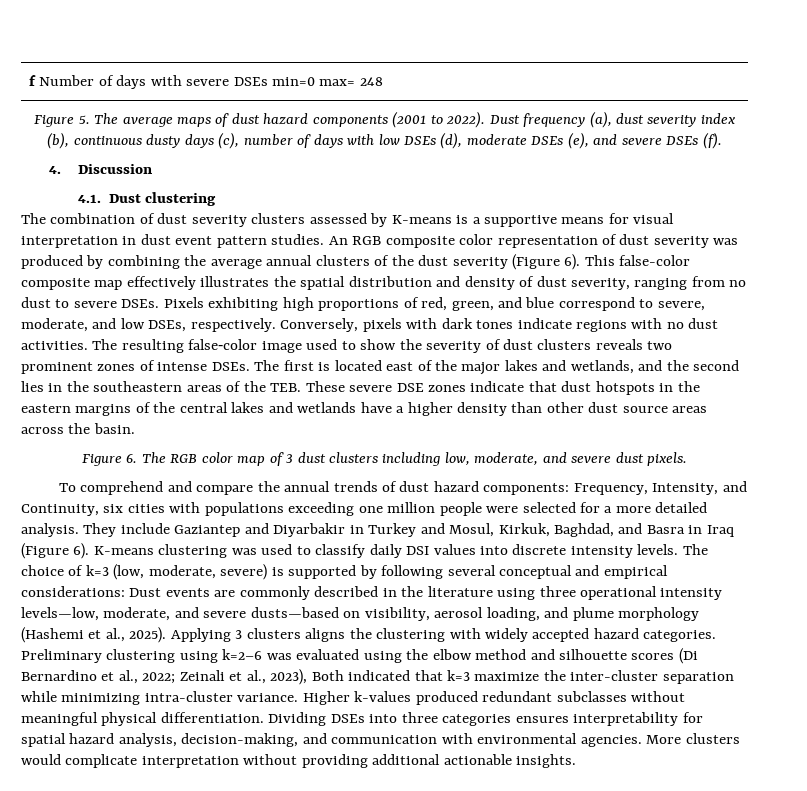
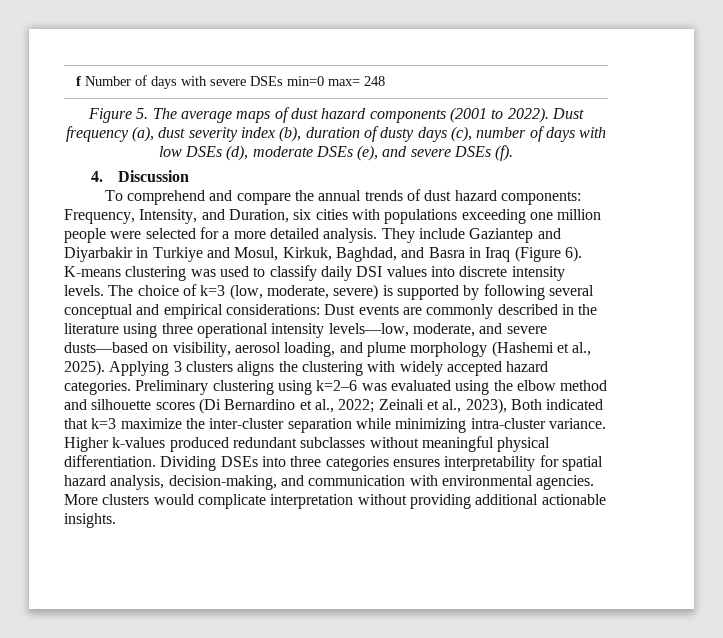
[73,136,142,145] continuous -> [305,126,379,142] duration of
[77,192,217,206] [21,213,675,227] [21,234,739,248] [21,254,691,270] [21,276,747,290] [21,297,705,311] [21,318,719,332] [21,339,673,353] [21,360,740,375] [21,381,700,395] [21,402,708,416] [21,423,135,434] [81,452,688,466] // 4.1. Dust clustering // The combination of dust severity clusters assessed by K-means is a supportive means for visual interpretation in dust event pattern studies. An RGB composite color representation of dust severity was produced by combining the average annual clusters of the dust severity (Figure 6). This false-color composite map effectively illustrates the spatial distribution and density of dust severity, ranging from no dust to severe DSEs. Pixels exhibiting high proportions of red, green, and blue correspond to severe, moderate, and low DSEs, respectively. Conversely, pixels with dark tones indicate regions with no dust activities. The resulting false‑color image used to show the severity of dust clusters reveals two prominent zones of intense DSEs. The first is located east of the major lakes and wetlands, and the second lies in the southeastern areas of the TEB. These severe DSE zones indicate that dust hotspots in the eastern margins of the central lakes and wetlands have a higher density than other dust source areas across the basin. // Figure 6. The RGB color map of 3 dust clusters including low, moderate, and severe dust pixels. -> (190, 176) none
[21,504,99,516] Continuity, -> [228,209,289,223] Duration,
[368,523,417,537] Turkey -> [152,247,203,262] Turkiye

